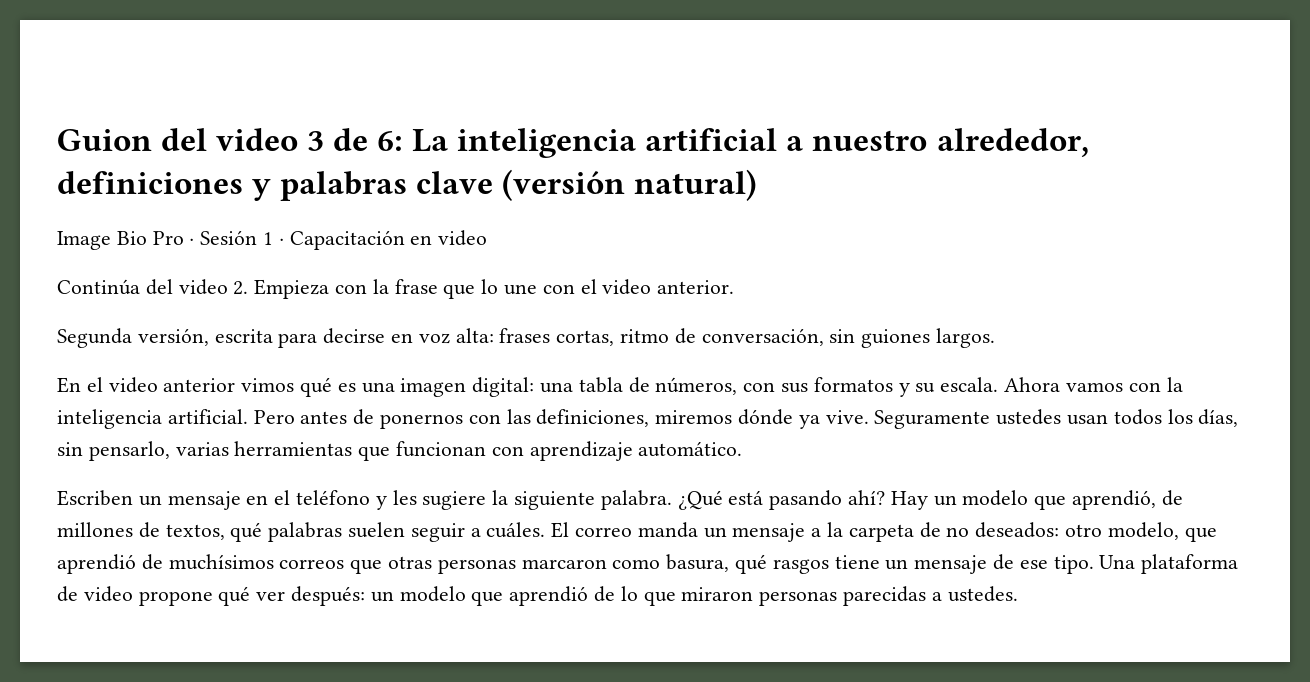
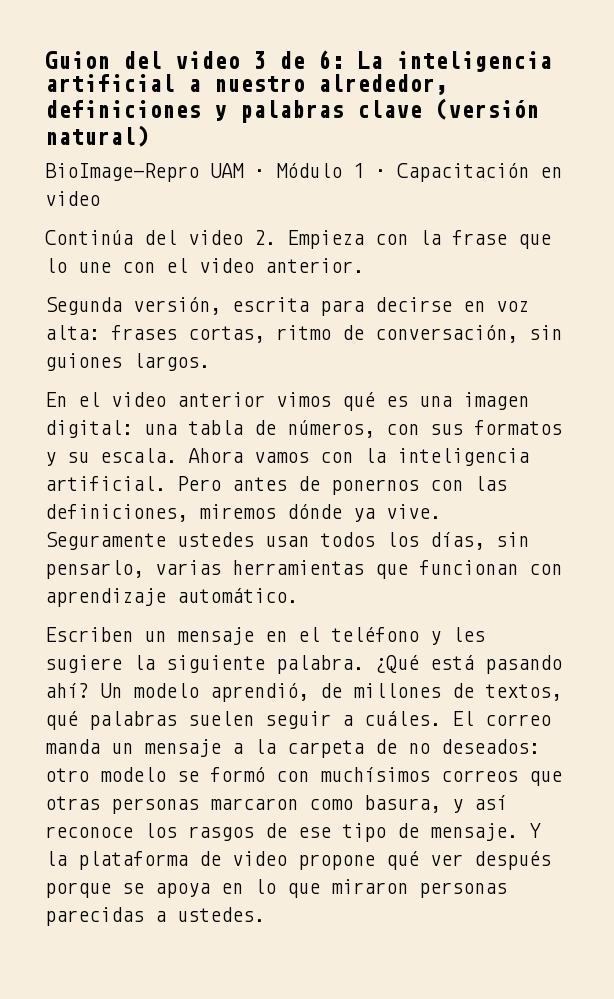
[57,230,258,250] Image Bio Pro · Sesión -> [45,163,342,182] BioImage-Repro UAM · Módulo
[890,490,1067,510] Hay un modelo que -> [100,683,199,698] Un modelo
[1107,522,1217,542] [57,554,163,574] modelo, que aprendió de -> [100,767,309,782] modelo se formó con
[735,554,1136,574] qué rasgos tiene un mensaje de ese tipo. Una -> [452,795,507,813] [45,823,541,842] [45,851,67,866] y así reconoce los rasgos de ese tipo de mensaje. Y la
[291,586,616,606] después: un modelo que aprendió de -> [474,851,551,870] [45,882,243,898] después porque se apoya en

